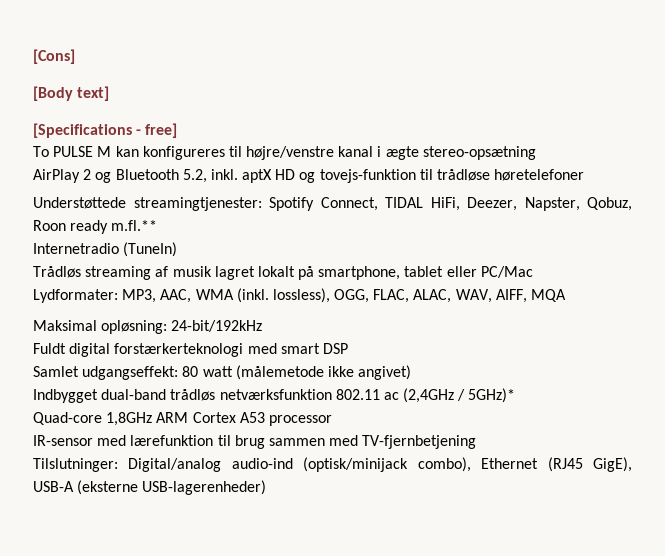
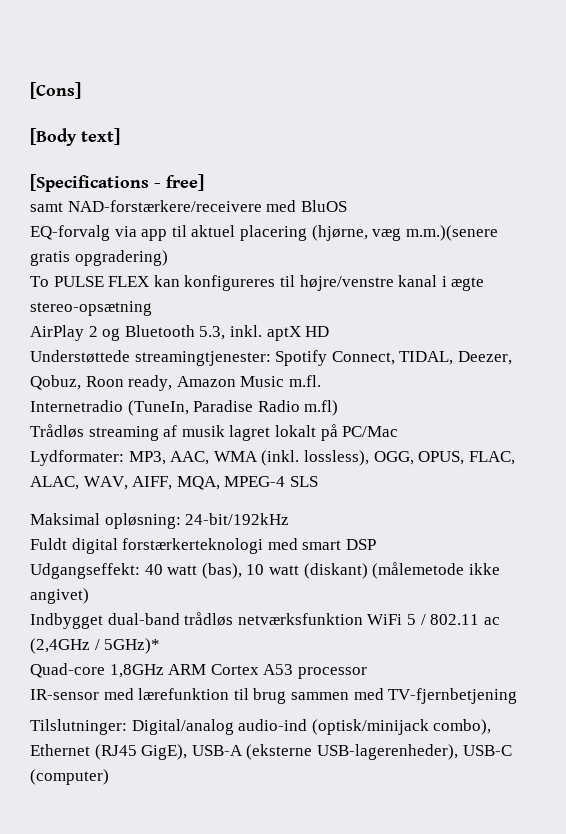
(178, 130) none -> [30,200,347,212] [30,225,498,241] [30,250,168,266] // samt NAD-forstærkere/receivere med BluOS // EQ-forvalg via app til aktuel placering (hjørne, væg m.m.)(senere gratis opgradering)
[97,146,112,157] M -> [108,276,150,287] FLEX
[182,169,207,183] 5.2, -> [199,326,226,340] 5.3,
[299,169,585,183] og tovejs-funktion til trådløse høretelefoner -> (330, 331) none
[385,197,632,211] [33,220,158,234] [33,242,178,257] TIDAL HiFi, Deezer, Napster, Qobuz, Roon ready m.fl.** // Internetradio (TuneIn) -> [399,351,512,365] [30,375,321,391] [30,400,339,416] TIDAL, Deezer, Qobuz, Roon ready, Amazon Music m.fl. // Internetradio (TuneIn, Paradise Radio m.fl)
[318,266,477,280] smartphone, tablet eller -> (338, 432) none
(370, 296) none -> [418,451,465,465] OPUS,
[531,289,567,302] MQA -> [176,476,318,490] MQA, MPEG-4 SLS
[33,366,233,380] Samlet udgangseffekt: 80 watt -> [30,563,368,579] Udgangseffekt: 40 watt (bas), 10 watt (diskant)
(332, 394) none -> [367,614,426,625] WiFi 5 /
[142,480,267,495] USB-lagerenheder) -> [316,744,512,760] [30,769,109,785] USB-lagerenheder), USB-C (computer)

